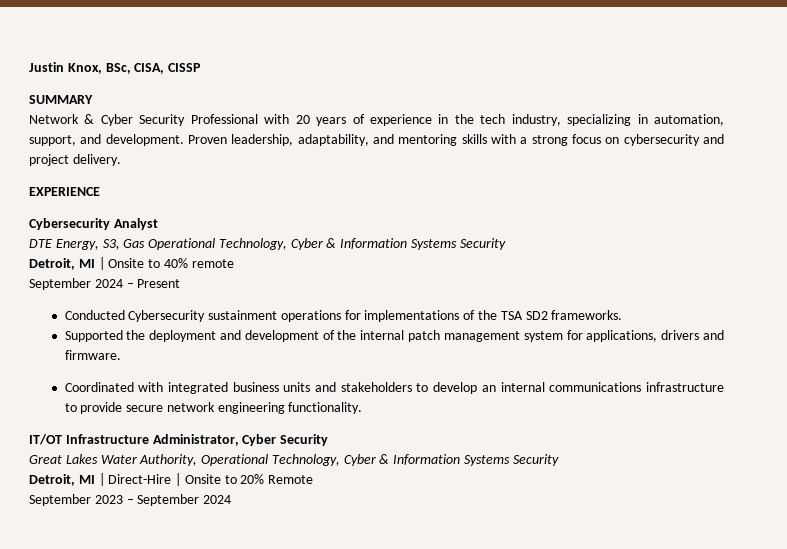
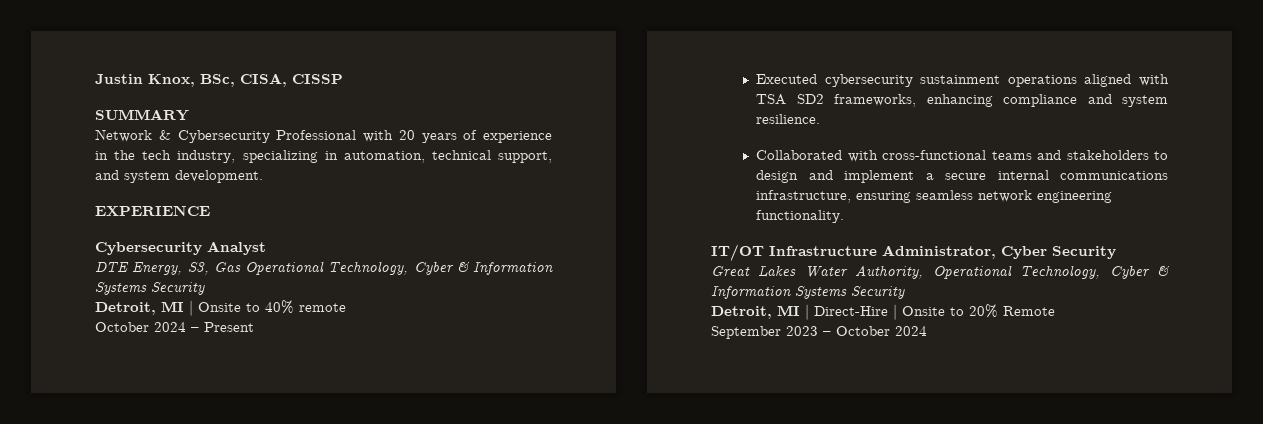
[100,114,186,126] Cyber Security -> [177,130,270,143] Cybersecurity
(724, 120) none -> [431,150,491,160] technical
(102, 139) none -> [124,171,170,183] system
[188,134,724,146] [29,154,121,166] Proven leadership, adaptability, and mentoring skills with a strong focus on cybersecurity and project delivery. -> (263, 176) none
[29,278,91,290] September -> [95,322,149,332] October
[64,310,623,322] [64,330,725,342] [64,350,121,360] [64,382,724,394] [64,402,164,414] Conducted Cybersecurity sustainment operations for implementations of the TSA SD2 frameworks. // Supported the deployment and development of the internal patch management system for applications, drivers and firmware. // Coordinated with integrated business units and stakeholders to develop an internal communications infrastructure to provide secure -> [756,74,1169,87] [756,94,1168,107] [756,114,821,124] [756,150,1168,162] [756,170,1168,183] [756,190,974,203] Executed cybersecurity sustainment operations aligned with TSA SD2 frameworks, enhancing compliance and system resilience. // Collaborated with cross-functional teams and stakeholders to design and implement a secure internal communications infrastructure, ensuring seamless
[137,494,200,506] September -> [836,326,890,336] October

